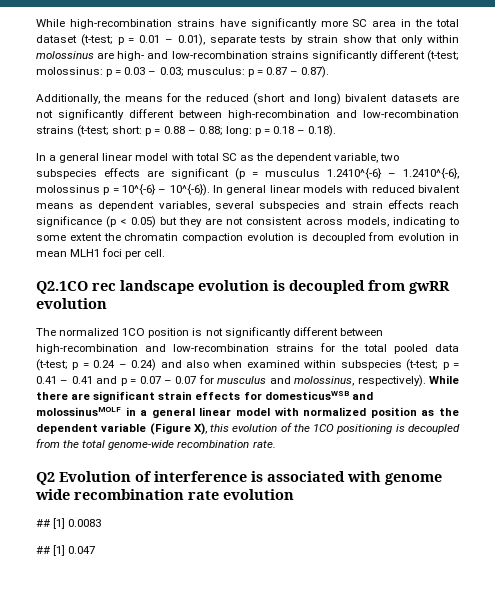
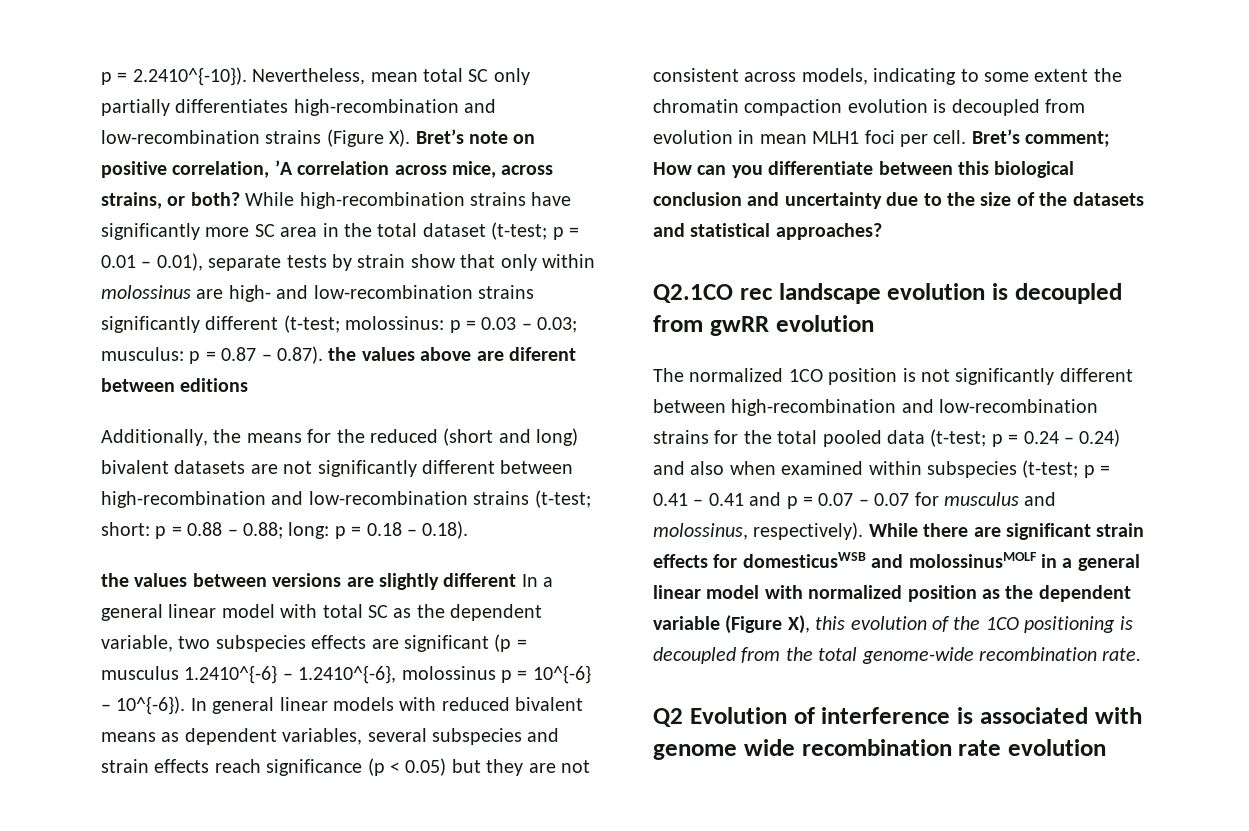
(36, 23) none -> [101,67,530,86] [101,99,497,116] [101,129,536,147] [101,160,554,178] [101,192,240,209] p = 2.2410^{-10}). Nevertheless, mean total SC only partially differentiates high-recombination and low-recombination strains (Figure X). Bret’s note on positive correlation, ’A correlation across mice, across strains, or both?
(330, 72) none -> [328,347,576,361] [101,378,249,392] the values above are diferent between editions
(337, 131) none -> [101,573,517,590] the values between versions are slightly different
(166, 253) none -> [971,129,1111,147] [653,161,1075,178] [653,192,1144,209] [653,223,882,240] Bret’s comment; How can you differentiate between this biological conclusion and uncertainty due to the size of the datasets and statistical approaches?
[36,518,102,529] [36,545,96,556] // ## [1] 0.0083 // ## [1] 0.047 -> (1106, 747) none

